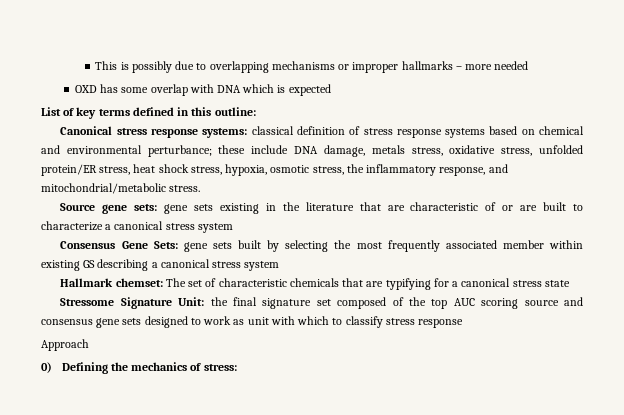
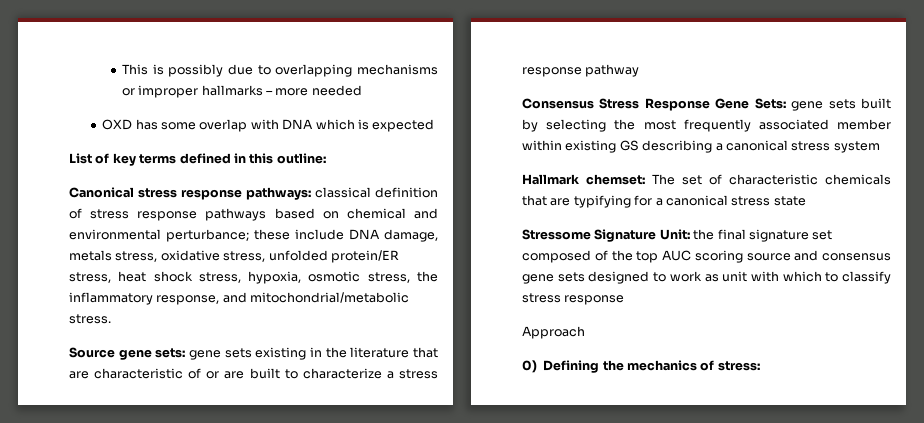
[202,128,248,138] systems: -> [246,187,311,200] pathways:
[445,128,486,138] systems -> [205,208,267,221] pathways
[114,221,233,233] canonical stress system -> [399,369,438,379] [522,64,640,77] stress response pathway
(116, 245) none -> [599,98,710,111] Stress Response

